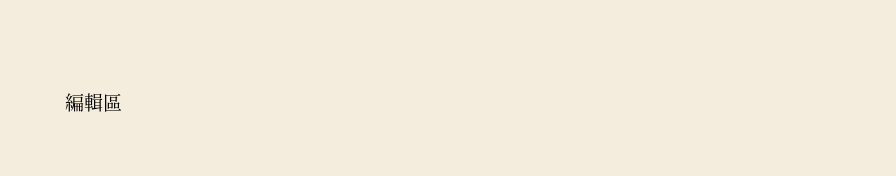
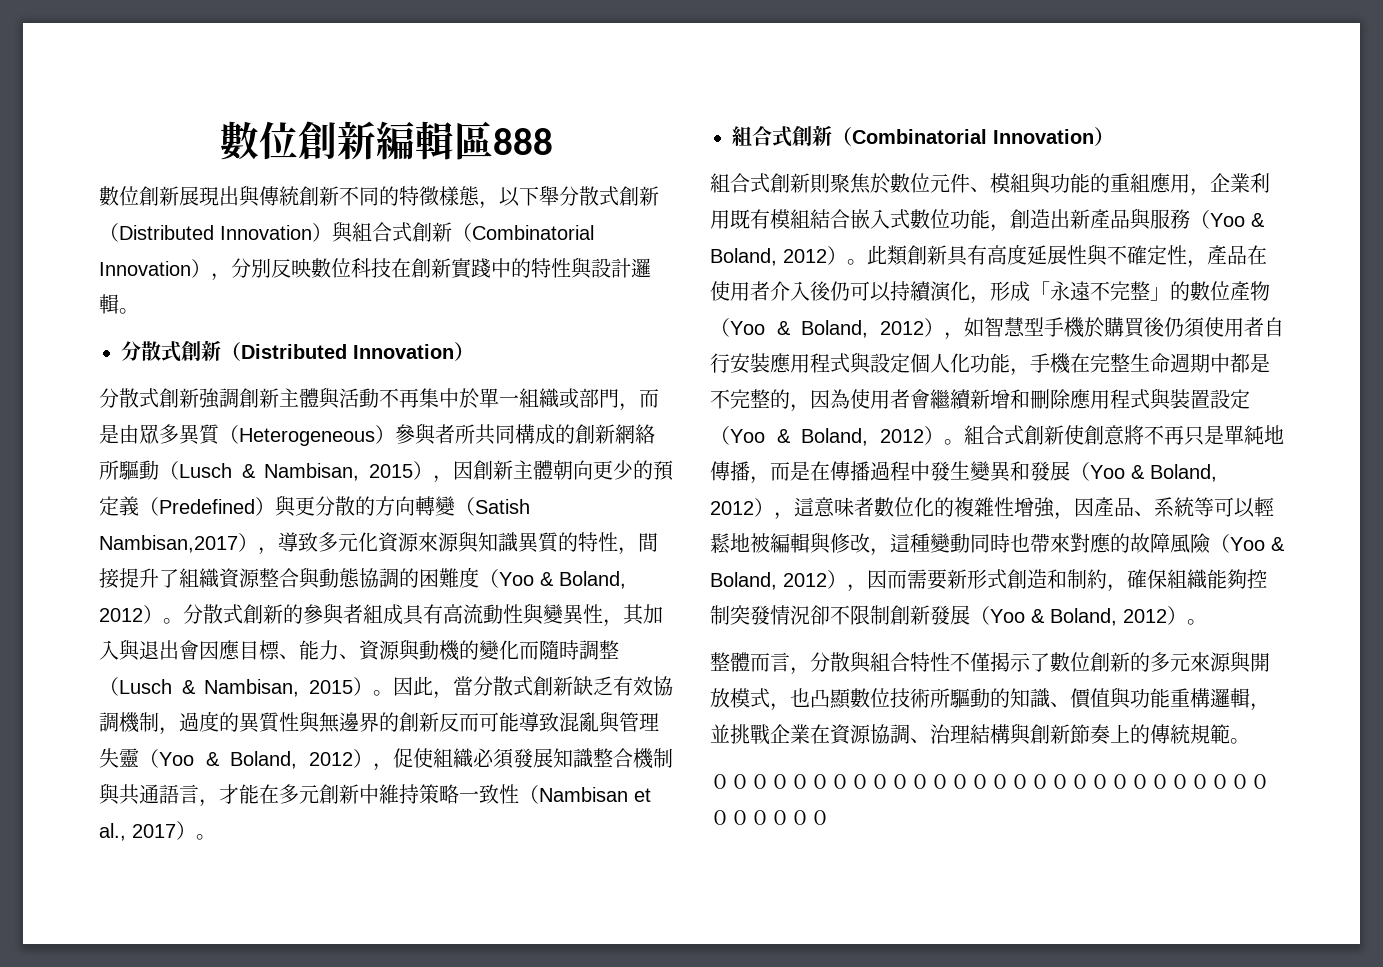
[65,93,122,112] 編輯區 -> [219,121,553,160] [99,185,659,209] [99,221,594,243] [99,257,651,281] [99,294,139,314] [121,340,474,362] [99,387,659,411] [99,423,655,446] [99,460,673,483] [99,495,530,517] [99,531,658,555] [99,567,626,589] [99,603,663,627] [99,639,619,661] [99,676,673,699] [99,711,659,735] [99,748,673,771] [99,783,651,807] [99,821,216,841] [732,125,1114,147] [710,172,1270,196] [710,208,1265,232] [710,244,1267,268] [710,281,1270,304] [710,317,1284,340] [710,352,1270,376] [710,388,1250,412] [710,425,1284,446] [710,461,1217,484] [710,497,1274,520] [710,532,1285,556] [710,569,1267,592] [710,605,1207,626] [710,651,1270,675] [710,687,1270,711] [710,723,1250,745] [710,774,1270,789] [710,810,830,825] 數位創新編輯區888 // 數位創新展現出與傳統創新不同的特徵樣態，以下舉分散式創新（Distributed Innovation）與組合式創新（Combinatorial Innovation），分別反映數位科技在創新實踐中的特性與設計邏輯。 // 分散式創新（Distributed Innovation） // 分散式創新強調創新主體與活動不再集中於單一組織或部門，而是由眾多異質（Heterogeneous）參與者所共同構成的創新網絡所驅動（Lusch & Nambisan, 2015），因創新主體朝向更少的預定義（Predefined）與更分散的方向轉變（Satish Nambisan,2017），導致多元化資源來源與知識異質的特性，間接提升了組織資源整合與動態協調的困難度（Yoo & Boland, 2012）。分散式創新的參與者組成具有高流動性與變異性，其加入與退出會因應目標、能力、資源與動機的變化而隨時調整（Lusch & Nambisan, 2015）。因此，當分散式創新缺乏有效協調機制，過度的異質性與無邊界的創新反而可能導致混亂與管理失靈（Yoo & Boland, 2012），促使組織必須發展知識整合機制與共通語言，才能在多元創新中維持策略一致性（Nambisan et al., 2017）。 // 組合式創新（Combinatorial Innovation） // 組合式創新則聚焦於數位元件、模組與功能的重組應用，企業利用既有模組結合嵌入式數位功能，創造出新產品與服務（Yoo & Boland, 2012）。此類創新具有高度延展性與不確定性，產品在使用者介入後仍可以持續演化，形成「永遠不完整」的數位產物（Yoo & Boland, 2012），如智慧型手機於購買後仍須使用者自行安裝應用程式與設定個人化功能，手機在完整生命週期中都是不完整的，因為使用者會繼續新增和刪除應用程式與裝置設定（Yoo & Boland, 2012）。組合式創新使創意將不再只是單純地傳播，而是在傳播過程中發生變異和發展（Yoo & Boland, 2012），這意味者數位化的複雜性增強，因產品、系統等可以輕鬆地被編輯與修改，這種變動同時也帶來對應的故障風險（Yoo & Boland, 2012），因而需要新形式創造和制約，確保組織能夠控制突發情況卻不限制創新發展（Yoo & Boland, 2012）。 // 整體而言，分散與組合特性不僅揭示了數位創新的多元來源與開放模式，也凸顯數位技術所驅動的知識、價值與功能重構邏輯，並挑戰企業在資源協調、治理結構與創新節奏上的傳統規範。 // ００００００００００００００００００００００００００００００００００

